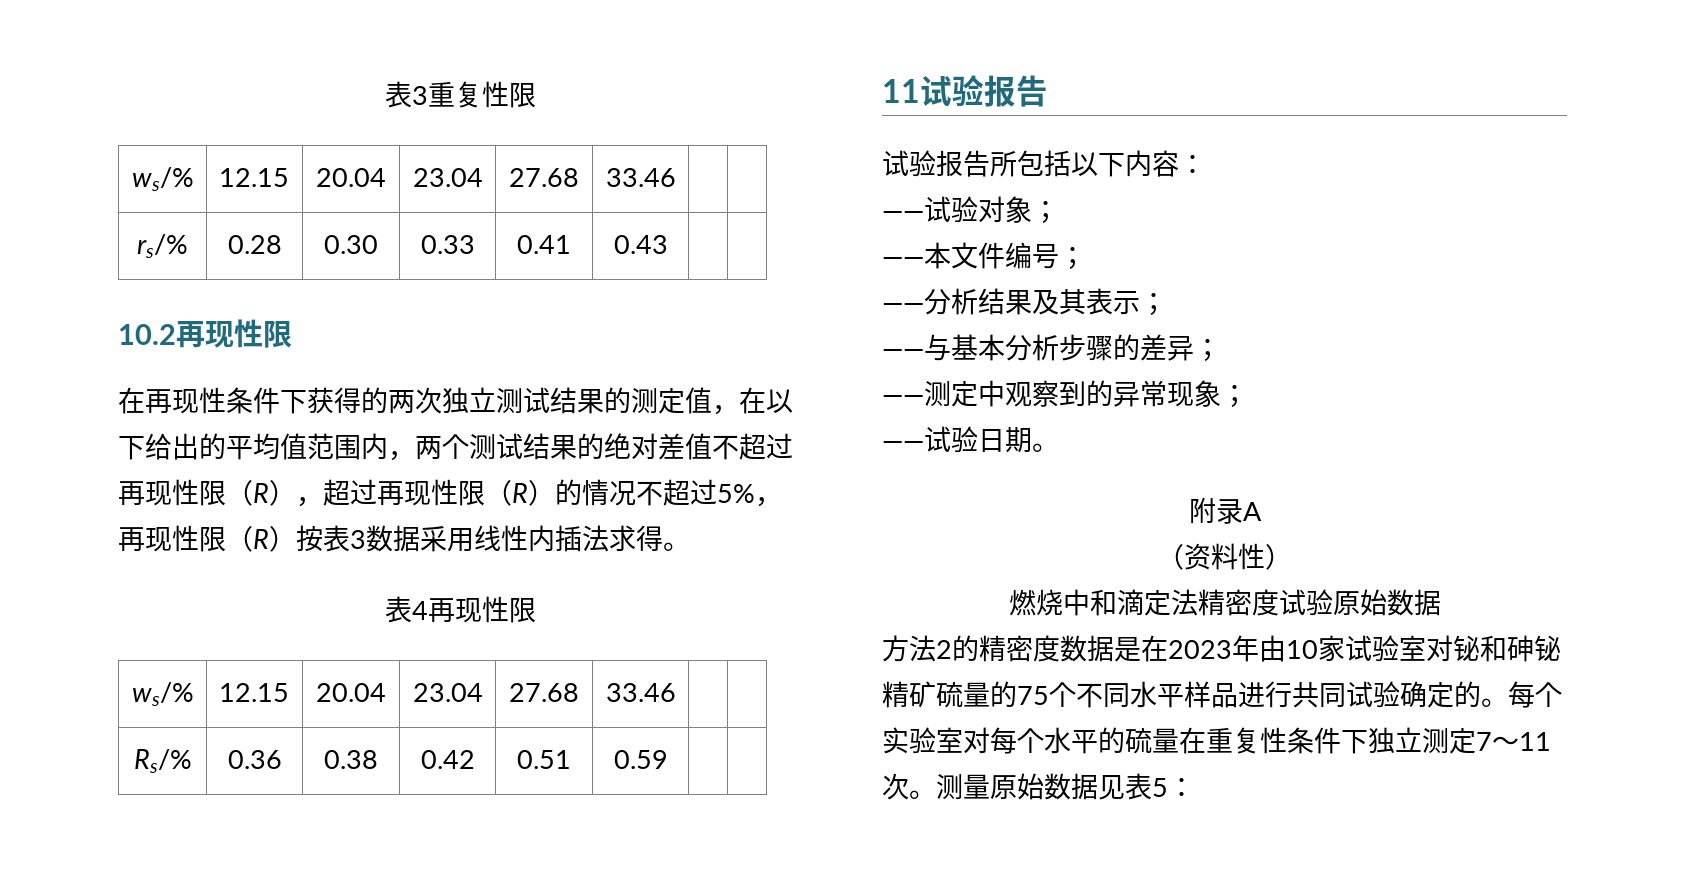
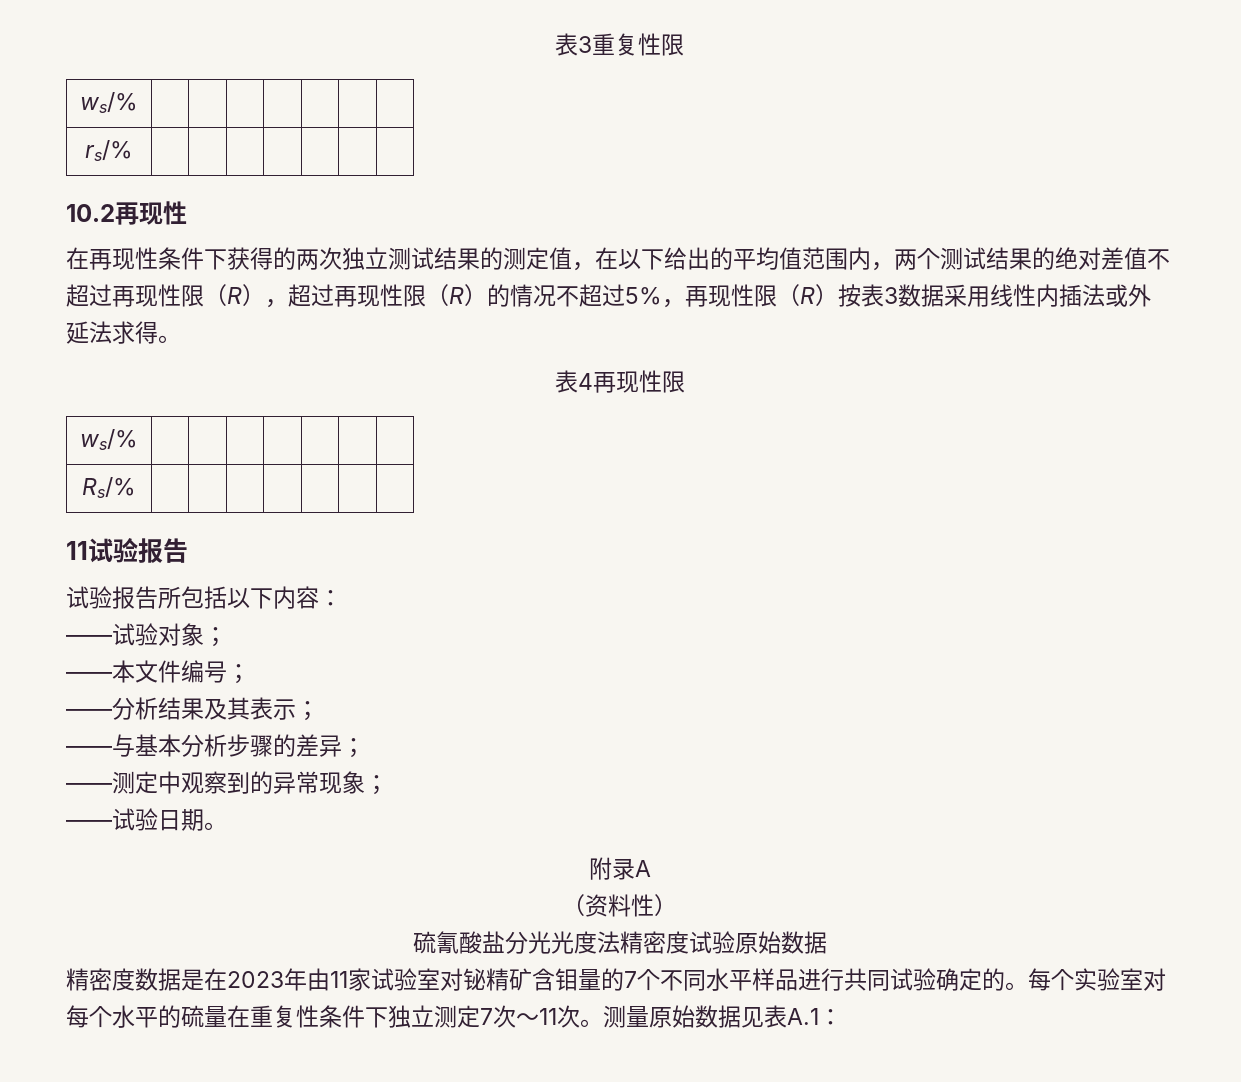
[218,168,289,187] [316,168,386,187] [412,168,483,187] [509,168,579,187] [605,168,676,187] [137,234,188,258] [227,235,282,254] [324,235,378,254] [420,235,475,254] [517,235,571,254] [613,235,668,254] 12.15 | 20.04 | 23.04 | 27.68 | 33.46 | | // rs/% | 0.28 | 0.30 | 0.33 | 0.41 | 0.43 -> [85,140,133,161] | | | | | | // rs/% | | | | |
[263,320,292,348] 限 -> (187, 213) none
(609, 538) none -> [1105,284,1151,307] [66,321,112,344] 或外延法
[218,683,289,702] [316,683,386,702] [412,683,483,702] [509,683,579,702] [605,683,676,702] [133,749,192,773] [227,750,282,769] [324,750,378,769] [420,750,475,769] [517,750,571,769] [613,750,668,769] 12.15 | 20.04 | 23.04 | 27.68 | 33.46 | | // Rs/% | 0.36 | 0.38 | 0.42 | 0.51 | 0.59 -> [82,477,136,498] | | | | | | // Rs/% | | | | |
[1008,589,1171,616] 燃烧中和滴定 -> [412,931,597,954] 硫氰酸盐分光光度
[882,635,979,662] 方法2的 -> (827, 942) none
[1286,640,1318,659] 10 -> [330,971,348,988] 11
[1480,635,1561,662] [882,681,1049,708] 和砷铋精矿硫量的75 -> [486,968,637,991] 精矿含钼量的7
(1492, 741) none -> [493,1005,516,1028] 次
[1152,778,1168,797] 5 -> [787,1008,819,1025] A.1

